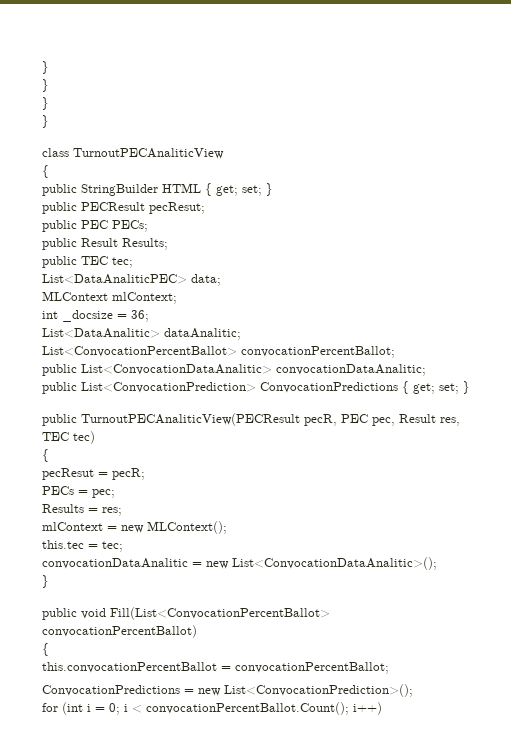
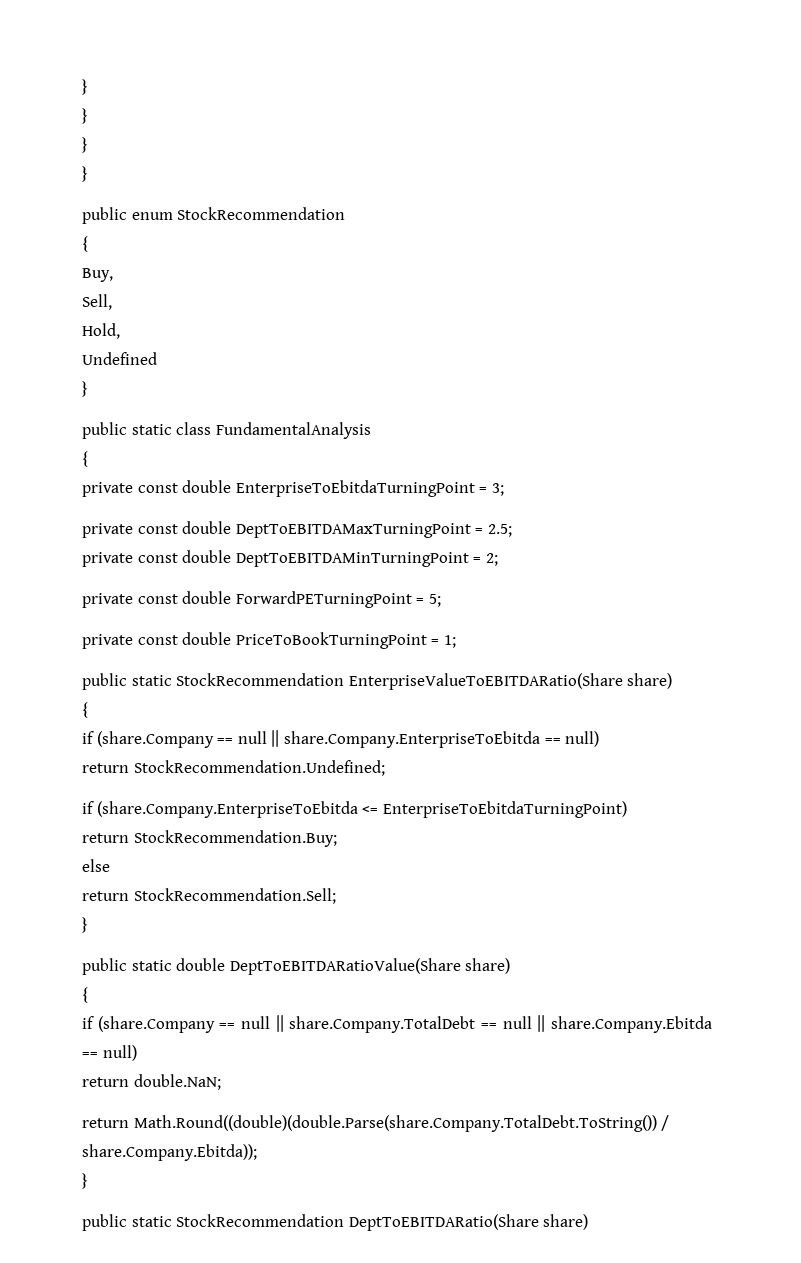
[42,148,224,159] [42,165,49,178] [42,183,273,196] [42,202,205,214] [42,220,148,232] [42,238,168,250] [42,256,133,268] [42,274,221,286] [42,291,177,304] [42,310,149,322] [42,328,241,340] [42,346,395,358] [42,364,426,376] [42,381,470,394] [42,413,460,426] [42,431,95,444] [42,449,49,462] [42,468,145,480] [42,486,115,498] [42,504,122,516] [42,521,227,534] [42,540,123,552] [42,557,437,570] [42,575,49,588] [42,607,330,620] [42,625,197,638] [42,643,49,656] [42,662,389,674] [42,684,413,697] [42,702,382,715] class TurnoutPECAnaliticView // { // public StringBuilder HTML { get; set; } // public PECResult pecResut; // public PEC PECs; // public Result Results; // public TEC tec; // List<DataAnaliticPEC> data; // MLContext mlContext; // int _docsize = 36; // List<DataAnalitic> dataAnalitic; // List<ConvocationPercentBallot> convocationPercentBallot; // public List<ConvocationDataAnalitic> convocationDataAnalitic; // public List<ConvocationPrediction> ConvocationPredictions { get; set; } // public TurnoutPECAnaliticView(PECResult pecR, PEC pec, Result res, TEC tec) // { // pecResut = pecR; // PECs = pec; // Results = res; // mlContext = new MLContext(); // this.tec = tec; // convocationDataAnalitic = new List<ConvocationDataAnalitic>(); // } // public void Fill(List<ConvocationPercentBallot> convocationPercentBallot) // { // this.convocationPercentBallot = convocationPercentBallot; // ConvocationPredictions = new List<ConvocationPrediction>(); // for (int i = 0; i < convocationPercentBallot.Count(); i++) -> [82,207,346,224] [82,236,88,252] [82,268,113,282] [82,294,112,310] [82,323,120,339] [82,352,157,365] [82,381,88,397] [82,422,371,439] [82,451,88,467] [82,480,504,497] [82,521,512,538] [82,550,498,567] [82,591,441,608] [82,632,456,649] [82,673,673,690] [82,702,88,718] [82,730,600,748] [82,760,385,776] [82,801,627,818] [82,830,337,847] [82,859,110,872] [82,888,336,904] [82,917,88,933] [82,958,511,975] [82,987,88,1003] [82,1015,712,1033] [82,1045,137,1061] [82,1074,221,1090] [82,1115,670,1132] [82,1144,257,1161] [82,1173,88,1189] [82,1214,589,1231] public enum StockRecommendation // { // Buy, // Sell, // Hold, // Undefined // } // public static class FundamentalAnalysis // { // private const double EnterpriseToEbitdaTurningPoint = 3; // private const double DeptToEBITDAMaxTurningPoint = 2.5; // private const double DeptToEBITDAMinTurningPoint = 2; // private const double ForwardPETurningPoint = 5; // private const double PriceToBookTurningPoint = 1; // public static StockRecommendation EnterpriseValueToEBITDARatio(Share share) // { // if (share.Company == null || share.Company.EnterpriseToEbitda == null) // return StockRecommendation.Undefined; // if (share.Company.EnterpriseToEbitda <= EnterpriseToEbitdaTurningPoint) // return StockRecommendation.Buy; // else // return StockRecommendation.Sell; // } // public static double DeptToEBITDARatioValue(Share share) // { // if (share.Company == null || share.Company.TotalDebt == null || share.Company.Ebitda == null) // return double.NaN; // return Math.Round((double)(double.Parse(share.Company.TotalDebt.ToString()) / share.Company.Ebitda)); // } // public static StockRecommendation DeptToEBITDARatio(Share share)

